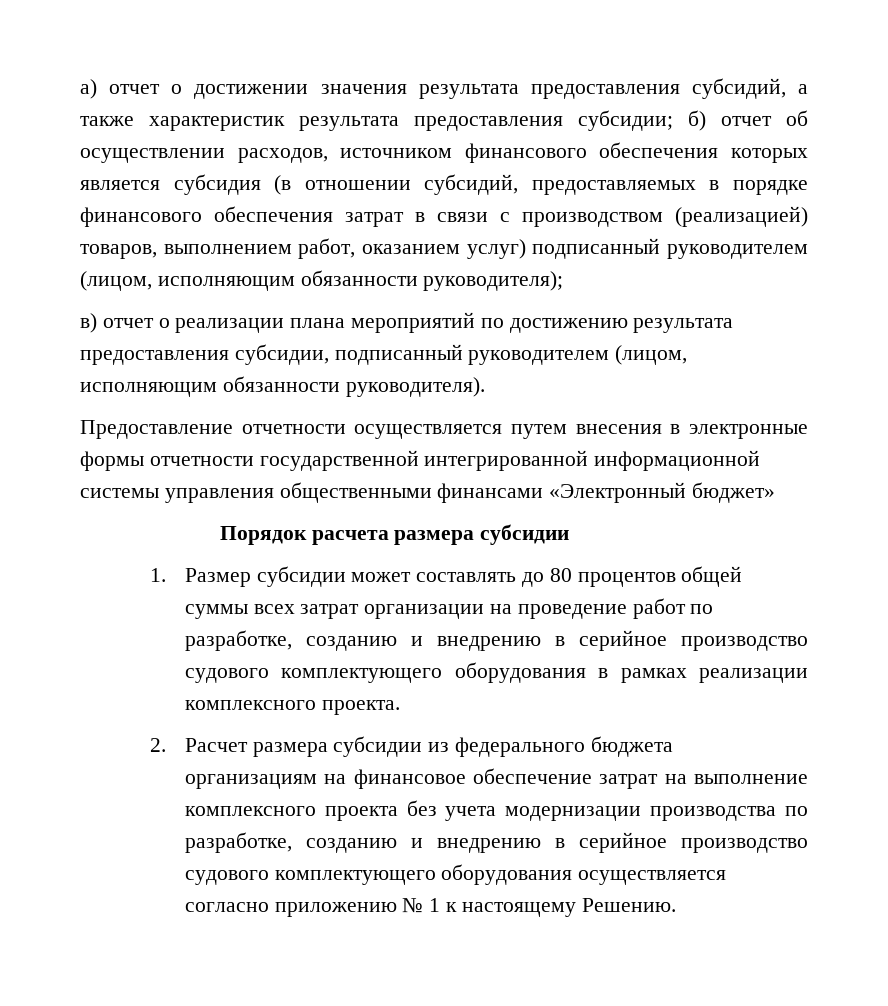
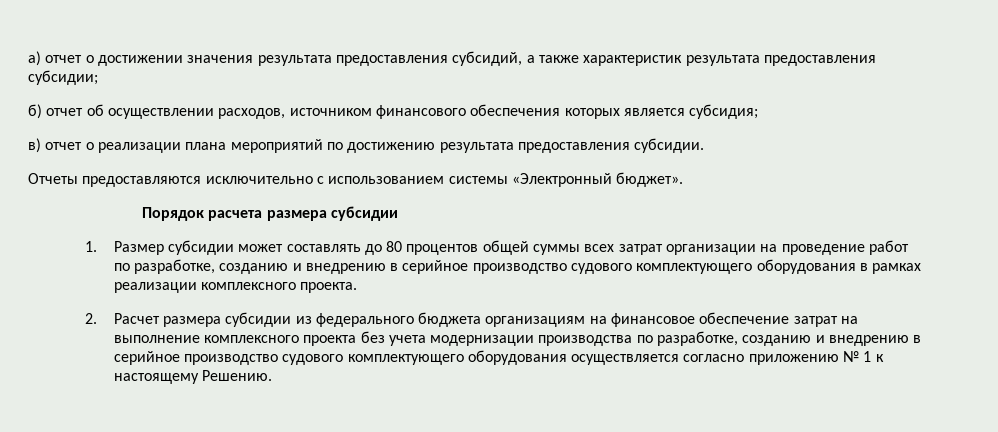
(673, 120) none -> (98, 77) //
[173,174,808,195] [80,206,808,227] [80,238,808,259] [80,270,564,291] субсидия (в отношении субсидий, предоставляемых в порядке финансового обеспечения затрат в связи с производством (реализацией) товаров, выполнением работ, оказанием услуг) подписанный руководителем (лицом, исполняющим обязанности руководителя); -> [689,104,759,119] субсидия;
[234,344,688,365] [80,376,485,397] [80,420,808,439] [80,450,761,471] [80,482,776,503] субсидии, подписанный руководителем (лицом, исполняющим обязанности руководителя). // Предоставление отчетности осуществляется путем внесения в электронные формы отчетности государственной интегрированной информационной системы управления общественными финансами «Электронный бюджет» -> [634,138,705,153] [28,172,684,187] субсидии. // Отчеты предоставляются исключительно с использованием системы «Электронный бюджет».

